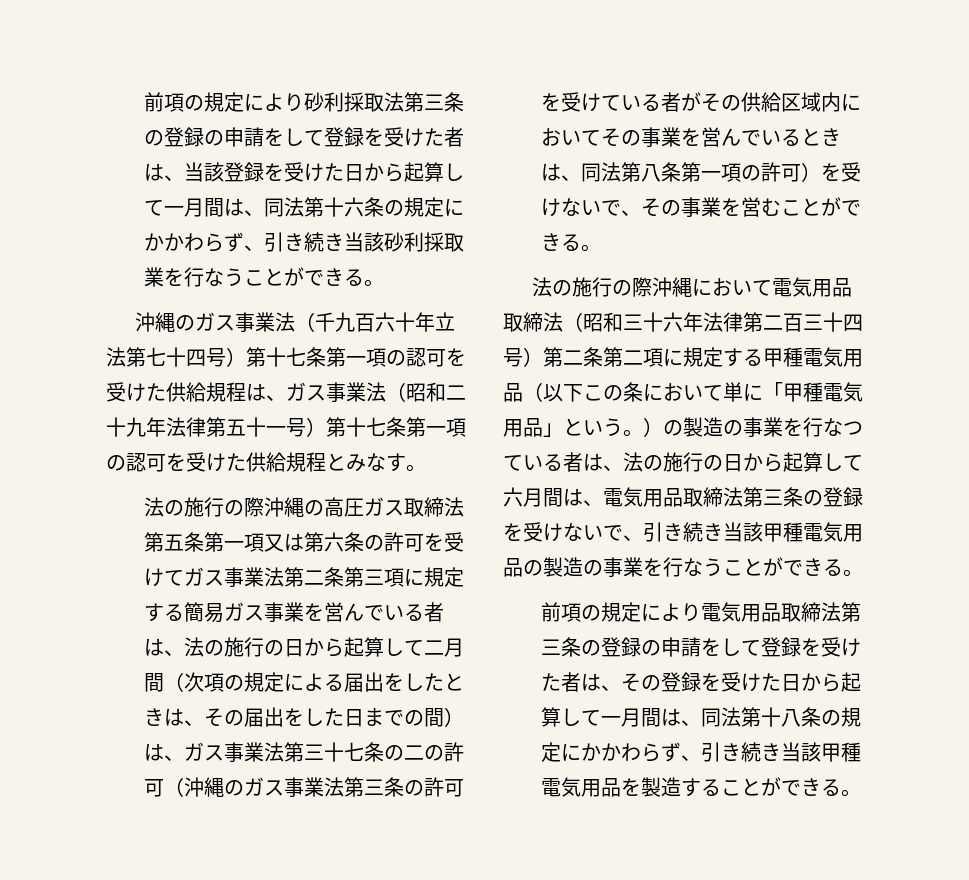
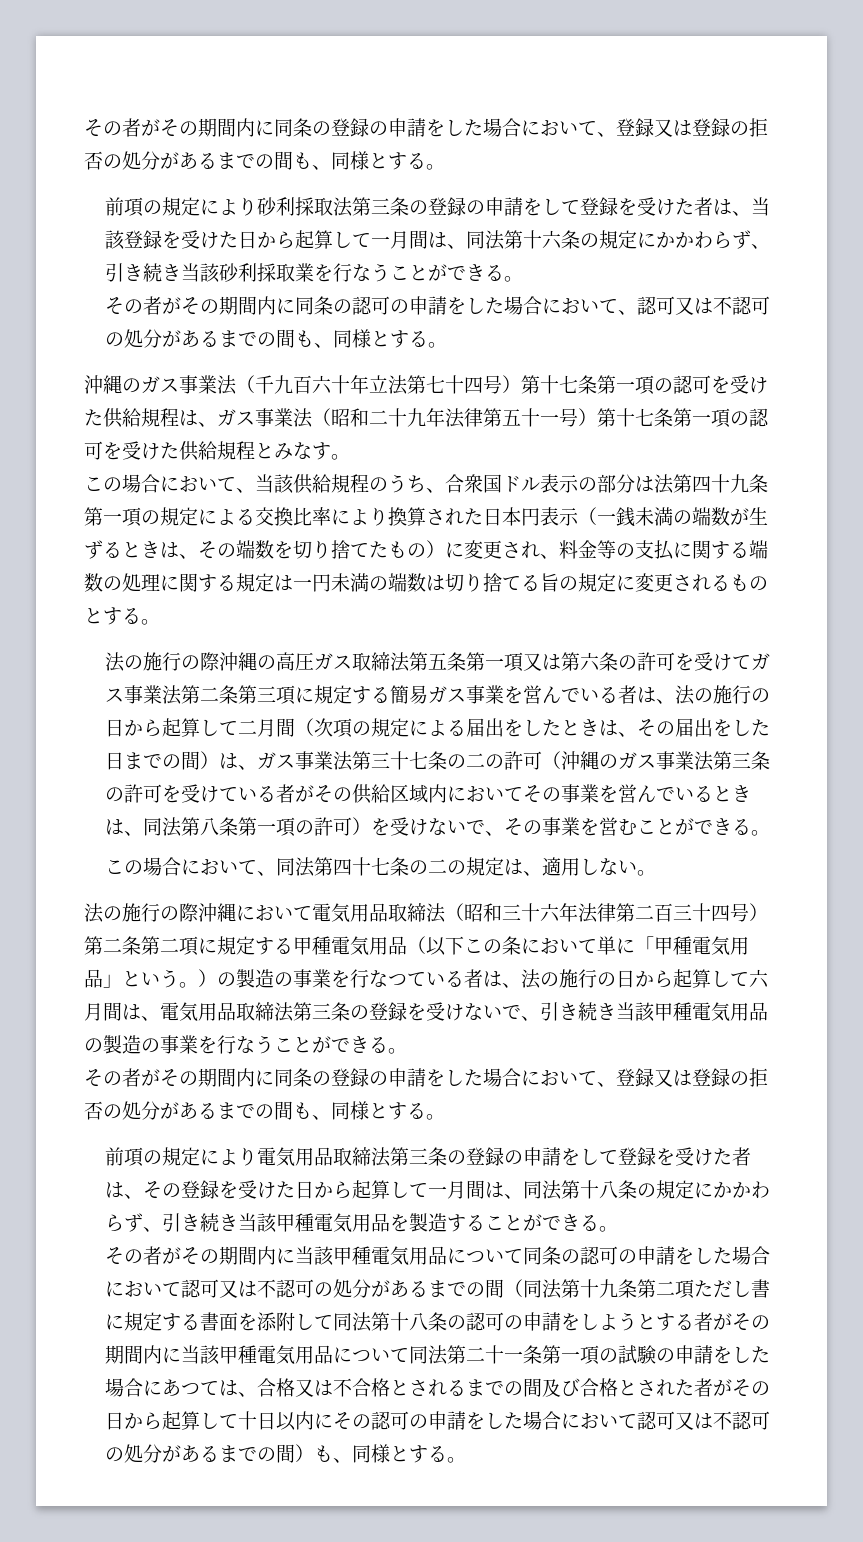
(144, 102) none -> [84,118,768,137] [84,151,445,170] その者がその期間内に同条の登録の申請をした場合において、登録又は登録の拒否の処分があるまでの間も、同様とする。 //
(385, 283) none -> [105,296,771,315] [105,329,448,348] // その者がその期間内に同条の認可の申請をした場合において、認可又は不認可の処分があるまでの間も、同様とする。
(426, 468) none -> [84,474,768,494] [84,507,768,527] [84,540,768,560] [84,573,768,592] [84,607,160,625] // この場合において、当該供給規程のうち、合衆国ドル表示の部分は法第四十九条第一項の規定による交換比率により換算された日本円表示（一銭未満の端数が生ずるときは、その端数を切り捨てたもの）に変更され、料金等の支払に関する端数の処理に関する規定は一円未満の端数は切り捨てる旨の規定に変更されるものとする。
(602, 248) none -> [105,857,657,877] // この場合において、同法第四十七条の二の規定は、適用しない。
(863, 573) none -> [84,1068,768,1087] [84,1101,445,1120] // その者がその期間内に同条の登録の申請をした場合において、登録又は登録の拒否の処分があるまでの間も、同様とする。
(862, 793) none -> [105,1246,771,1266] [105,1279,771,1299] [105,1312,771,1332] [105,1345,771,1365] [105,1378,771,1397] [105,1411,771,1431] [105,1444,467,1463] // その者がその期間内に当該甲種電気用品について同条の認可の申請をした場合において認可又は不認可の処分があるまでの間（同法第十九条第二項ただし書に規定する書面を添附して同法第十八条の認可の申請をしようとする者がその期間内に当該甲種電気用品について同法第二十一条第一項の試験の申請をした場合にあつては、合格又は不合格とされるまでの間及び合格とされた者がその日から起算して十日以内にその認可の申請をした場合において認可又は不認可の処分があるまでの間）も、同様とする。

